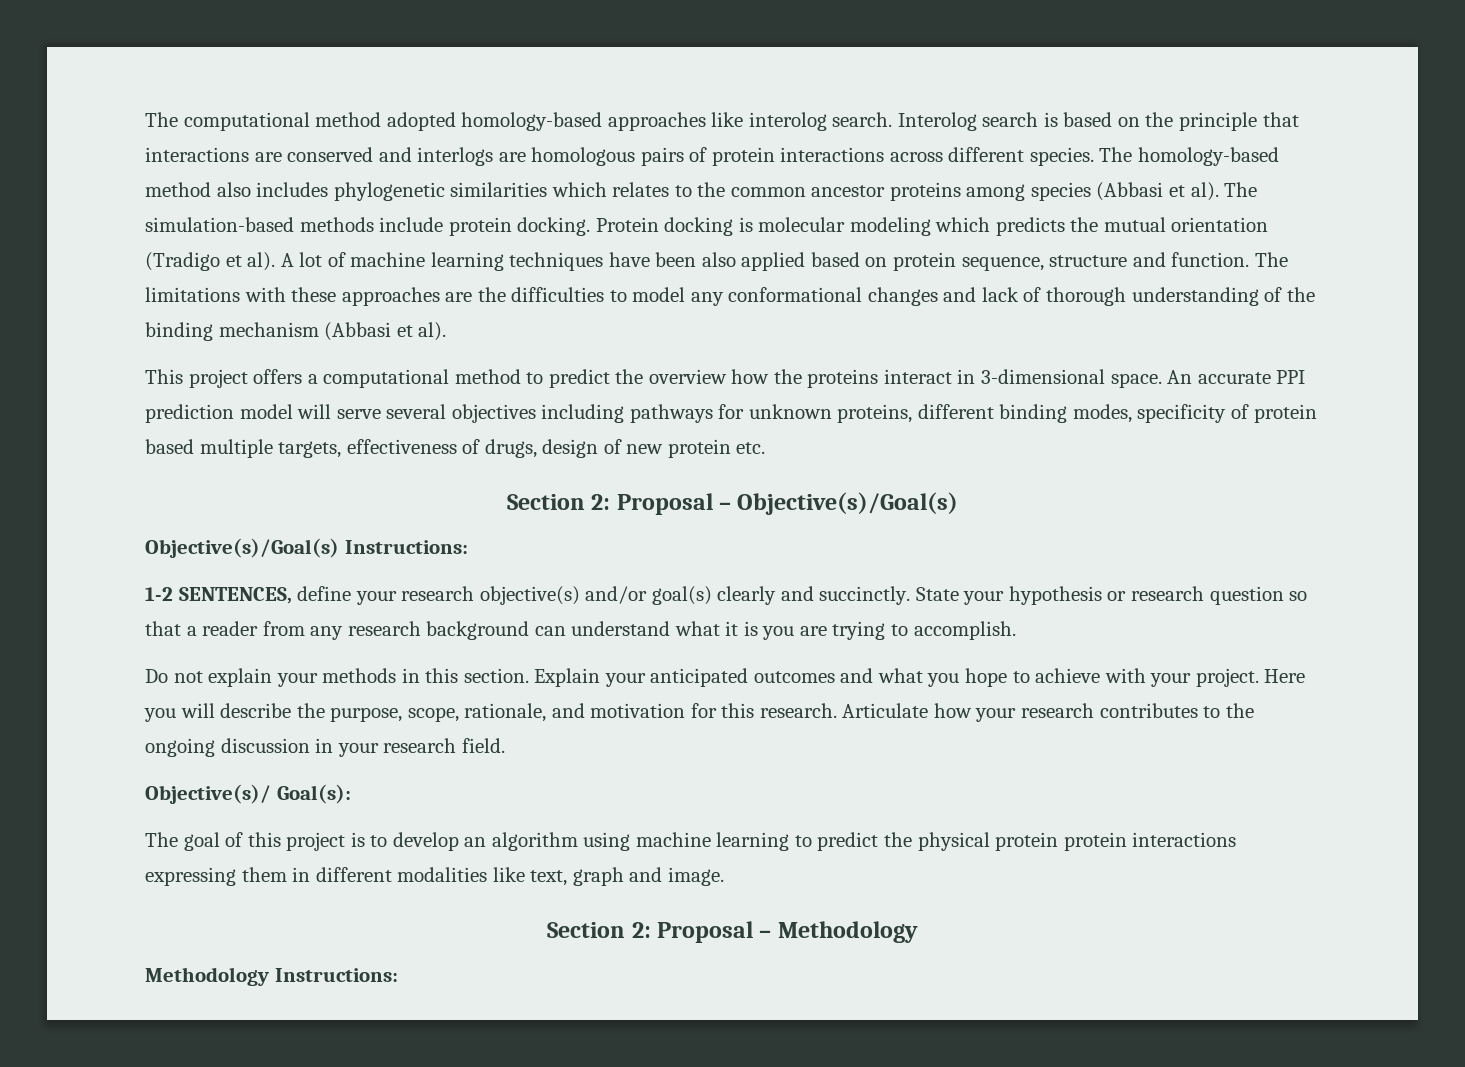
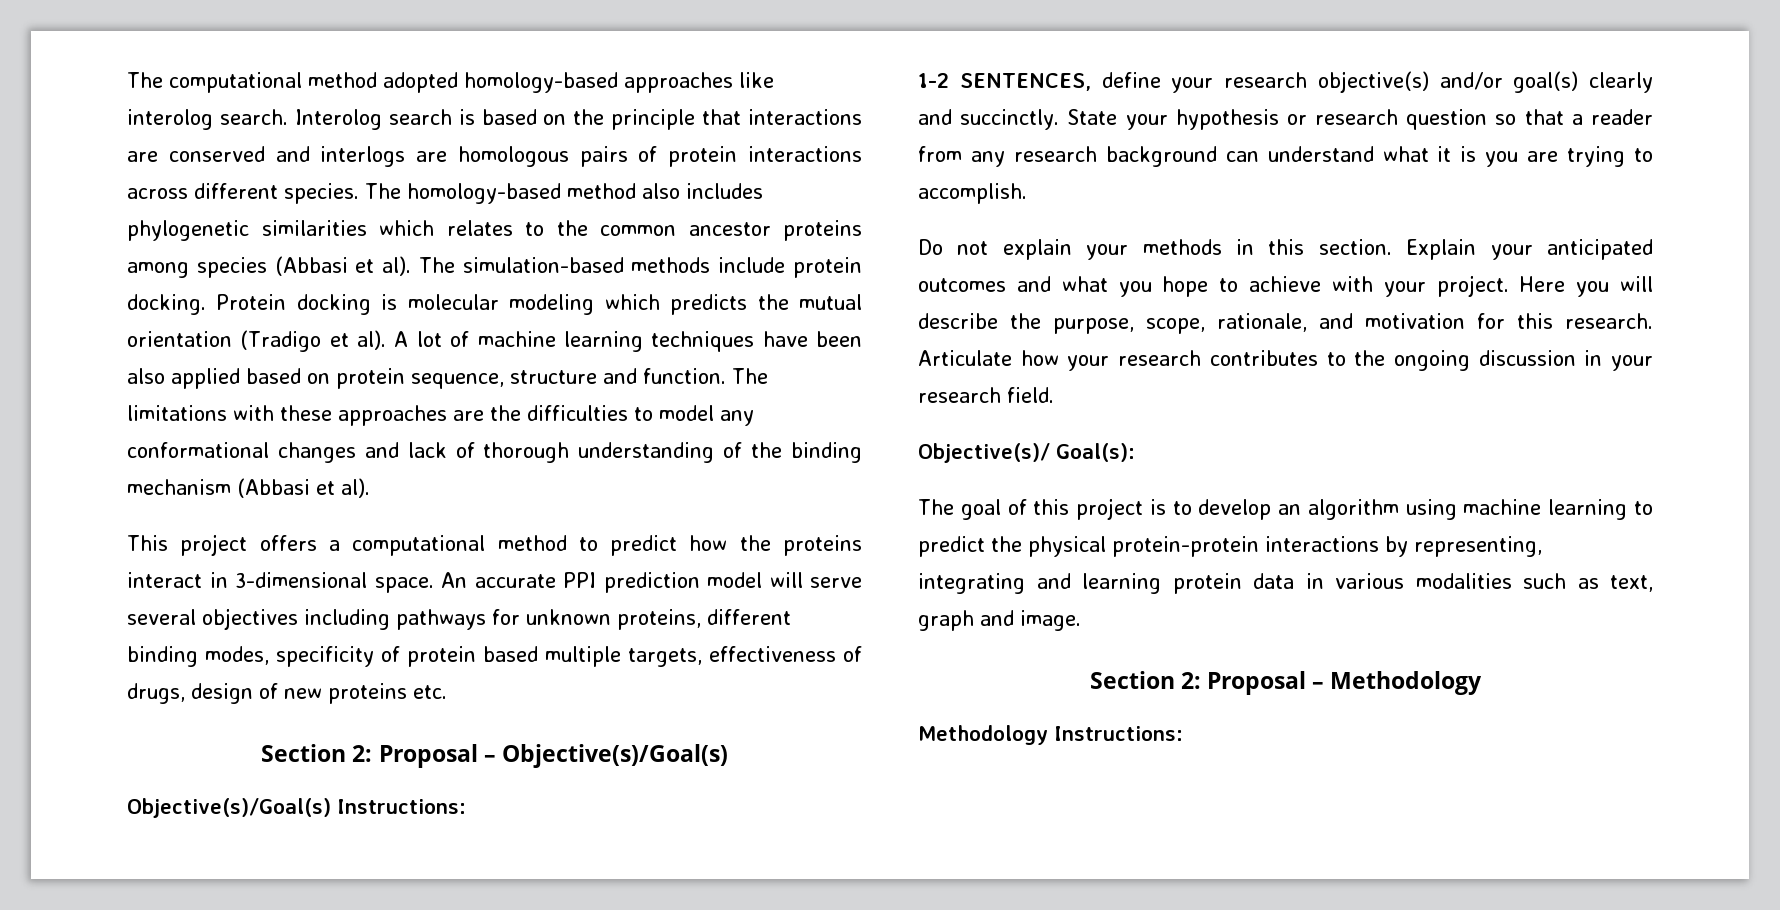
[615,369,727,384] the overview -> (678, 545) none
[667,439,731,458] protein -> [328,683,407,704] proteins
[995,832,1237,851] [145,867,525,886] protein protein interactions expressing them in different modalities like -> [1112,536,1542,557] [918,573,1599,594] protein-protein interactions by representing, integrating and learning protein data in various modalities such as

